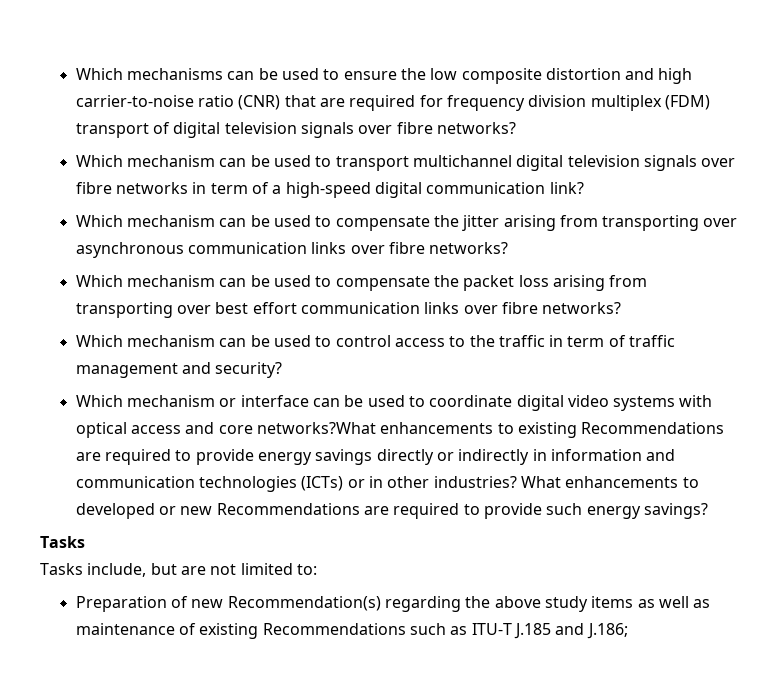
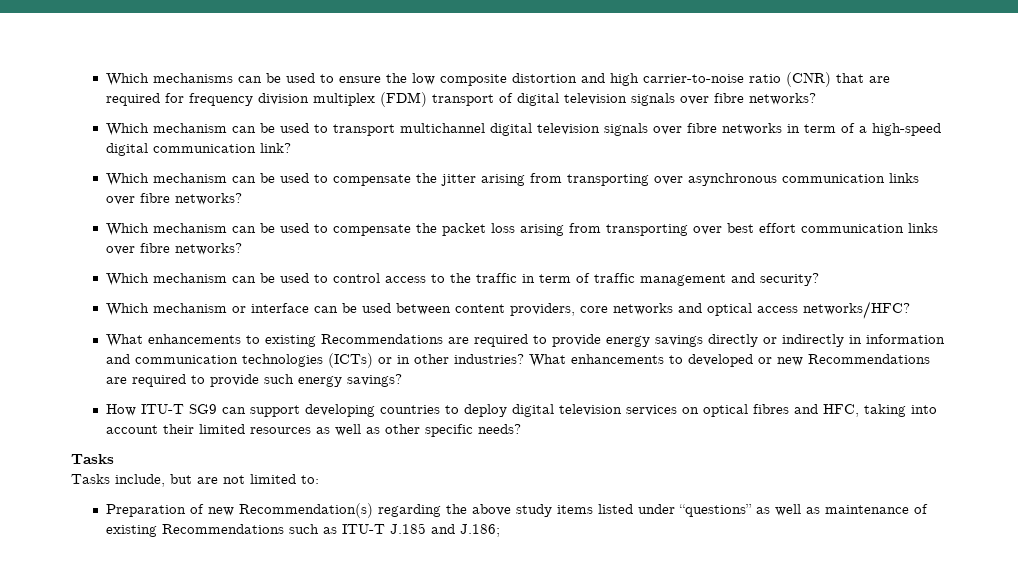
[408,395,713,411] [75,422,376,438] to coordinate digital video systems with optical access and core networks?What -> [396,301,911,319] [106,334,144,347] between content providers, core networks and optical access networks/HFC? // What
(708, 511) none -> [106,404,938,417] [106,424,522,437] // How ITU-T SG9 can support developing countries to deploy digital television services on optical fibres and HFC, taking into account their limited resources as well as other specific needs?
(634, 602) none -> [598,504,753,517] listed under “questions”

